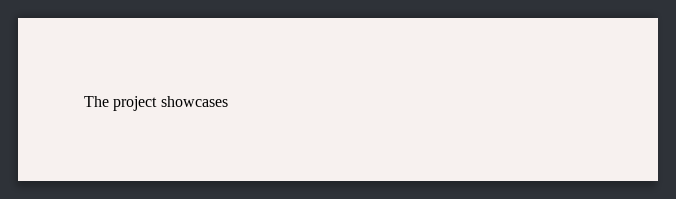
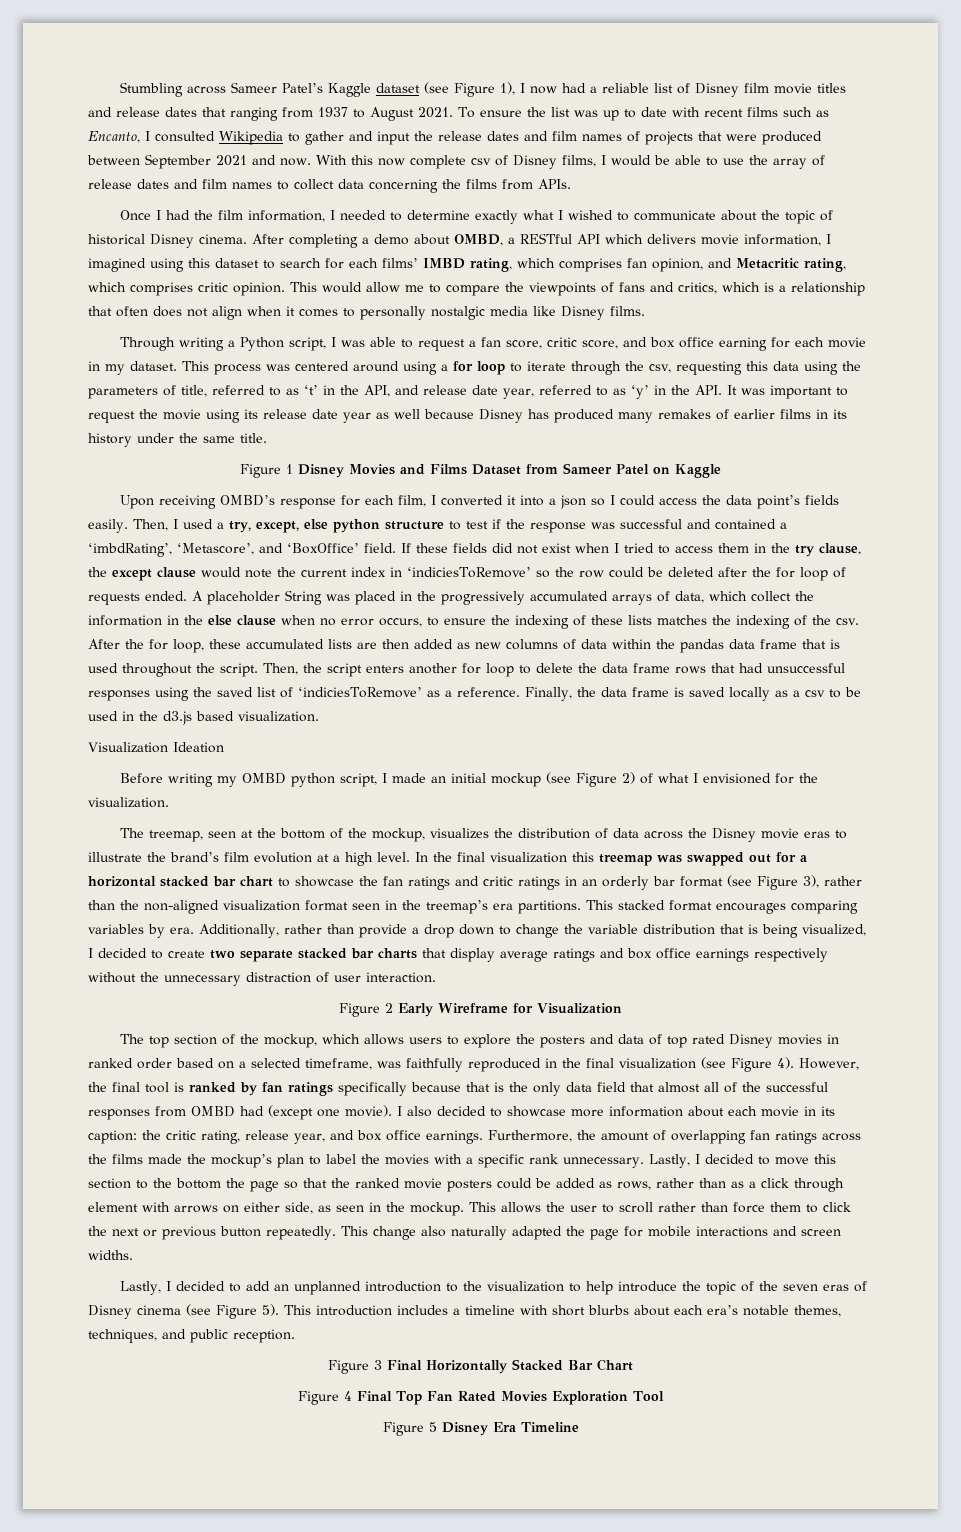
[84,96,228,111] The project showcases -> [120,82,847,97] [88,107,829,121] [88,131,822,145] [87,154,825,169] [88,179,571,193] [120,210,834,224] [88,233,831,248] [88,258,846,272] [88,282,865,296] [88,306,645,320] [120,337,867,351] [88,361,861,375] [88,385,848,399] [88,409,847,423] [88,433,267,447] [240,463,721,478] [120,495,840,509] [88,519,787,533] [88,543,861,557] [88,567,846,581] [88,590,814,605] [88,615,859,629] [88,639,840,653] [88,663,845,677] [88,687,861,701] [88,711,319,725] [88,742,224,753] [120,772,819,787] [88,797,169,808] [120,828,848,842] [88,852,807,866] [88,875,862,890] [88,900,858,914] [88,924,866,938] [88,948,828,962] [88,972,436,986] [339,1003,622,1017] [120,1034,840,1048] [88,1057,859,1072] [88,1082,828,1096] [88,1105,835,1120] [88,1130,861,1144] [88,1154,836,1168] [88,1178,844,1192] [88,1202,851,1216] [88,1226,841,1240] [88,1250,133,1260] [120,1281,868,1295] [88,1304,841,1319] [88,1329,295,1343] [328,1359,633,1374] [298,1391,664,1405] [382,1422,579,1436] Stumbling across Sameer Patel’s Kaggle dataset (see Figure 1), I now had a reliable list of Disney film movie titles and release dates that ranging from 1937 to August 2021. To ensure the list was up to date with recent films such as Encanto, I consulted Wikipedia to gather and input the release dates and film names of projects that were produced between September 2021 and now. With this now complete csv of Disney films, I would be able to use the array of release dates and film names to collect data concerning the films from APIs. // Once I had the film information, I needed to determine exactly what I wished to communicate about the topic of historical Disney cinema. After completing a demo about OMBD, a RESTful API which delivers movie information, I imagined using this dataset to search for each films’ IMBD rating, which comprises fan opinion, and Metacritic rating, which comprises critic opinion. This would allow me to compare the viewpoints of fans and critics, which is a relationship that often does not align when it comes to personally nostalgic media like Disney films. // Through writing a Python script, I was able to request a fan score, critic score, and box office earning for each movie in my dataset. This process was centered around using a for loop to iterate through the csv, requesting this data using the parameters of title, referred to as ‘t’ in the API, and release date year, referred to as ‘y’ in the API. It was important to request the movie using its release date year as well because Disney has produced many remakes of earlier films in its history under the same title. // Figure 1 Disney Movies and Films Dataset from Sameer Patel on Kaggle // Upon receiving OMBD’s response for each film, I converted it into a json so I could access the data point’s fields easily. Then, I used a try, except, else python structure to test if the response was successful and contained a ‘imbdRating’, ‘Metascore’, and ‘BoxOffice’ field. If these fields did not exist when I tried to access them in the try clause, the except clause would note the current index in ‘indiciesToRemove’ so the row could be deleted after the for loop of requests ended. A placeholder String was placed in the progressively accumulated arrays of data, which collect the information in the else clause when no error occurs, to ensure the indexing of these lists matches the indexing of the csv. After the for loop, these accumulated lists are then added as new columns of data within the pandas data frame that is used throughout the script. Then, the script enters another for loop to delete the data frame rows that had unsuccessful responses using the saved list of ‘indiciesToRemove’ as a reference. Finally, the data frame is saved locally as a csv to be used in the d3.js based visualization. // Visualization Ideation // Before writing my OMBD python script, I made an initial mockup (see Figure 2) of what I envisioned for the visualization. // The treemap, seen at the bottom of the mockup, visualizes the distribution of data across the Disney movie eras to illustrate the brand’s film evolution at a high level. In the final visualization this treemap was swapped out for a horizontal stacked bar chart to showcase the fan ratings and critic ratings in an orderly bar format (see Figure 3), rather than the non-aligned visualization format seen in the treemap’s era partitions. This stacked format encourages comparing variables by era. Additionally, rather than provide a drop down to change the variable distribution that is being visualized, I decided to create two separate stacked bar charts that display average ratings and box office earnings respectively without the unnecessary distraction of user interaction. // Figure 2 Early Wireframe for Visualization // The top section of the mockup, which allows users to explore the posters and data of top rated Disney movies in ranked order based on a selected timeframe, was faithfully reproduced in the final visualization (see Figure 4). However, the final tool is ranked by fan ratings specifically because that is the only data field that almost all of the successful responses from OMBD had (except one movie). I also decided to showcase more information about each movie in its caption: the critic rating, release year, and box office earnings. Furthermore, the amount of overlapping fan ratings across the films made the mockup’s plan to label the movies with a specific rank unnecessary. Lastly, I decided to move this section to the bottom the page so that the ranked movie posters could be added as rows, rather than as a click through element with arrows on either side, as seen in the mockup. This allows the user to scroll rather than force them to click the next or previous button repeatedly. This change also naturally adapted the page for mobile interactions and screen widths. // Lastly, I decided to add an unplanned introduction to the visualization to help introduce the topic of the seven eras of Disney cinema (see Figure 5). This introduction includes a timeline with short blurbs about each era’s notable themes, techniques, and public reception. // Figure 3 Final Horizontally Stacked Bar Chart // Figure 4 Final Top Fan Rated Movies Exploration Tool // Figure 5 Disney Era Timeline

